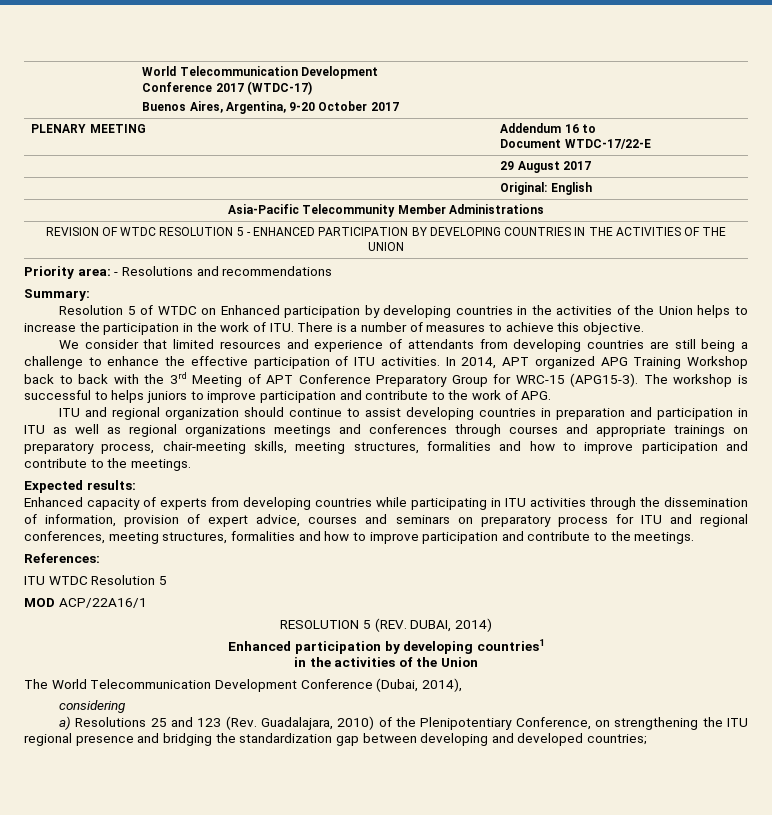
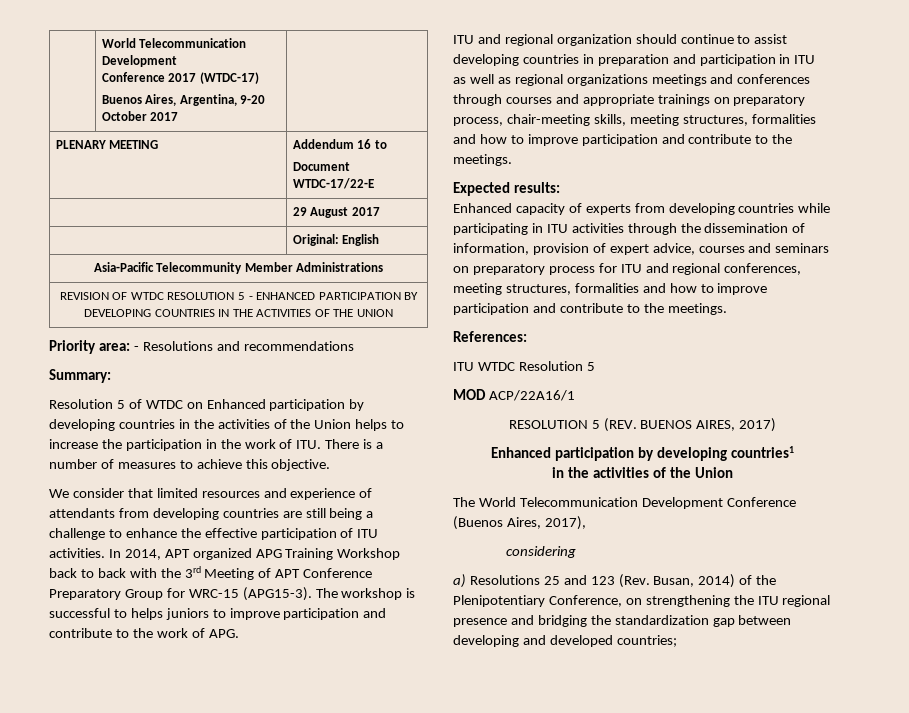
[410,618,492,632] DUBAI, 2014) -> [640,418,777,432] BUENOS AIRES, 2017)
[376,678,462,692] (Dubai, 2014), -> [453,516,586,530] (Buenos Aires, 2017),
[261,716,375,730] Guadalajara, 2010) -> [653,574,736,588] Busan, 2014)

